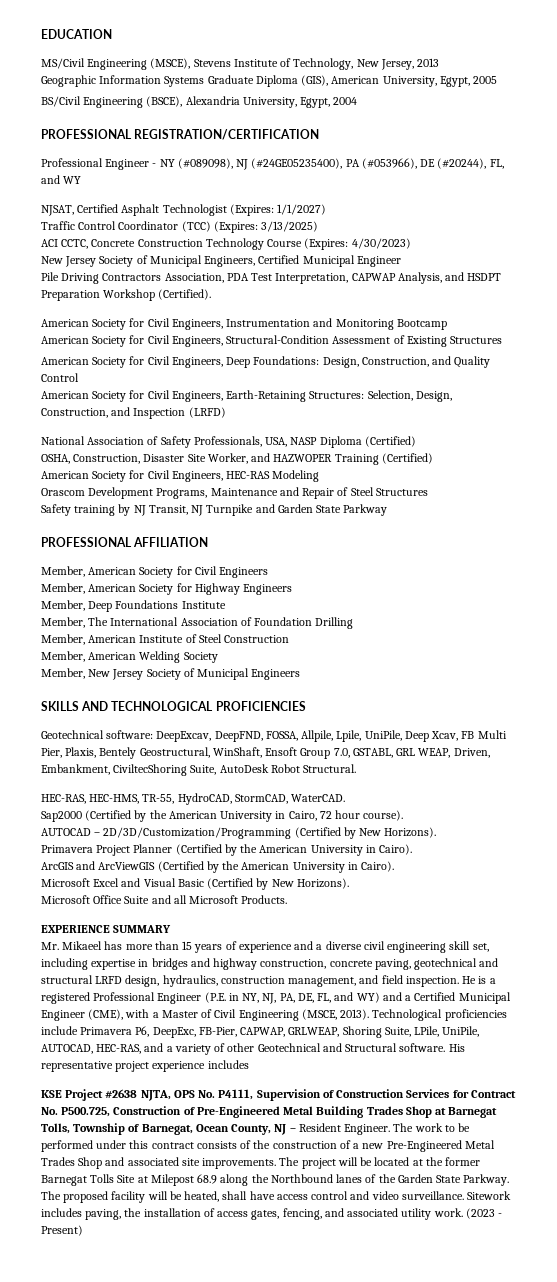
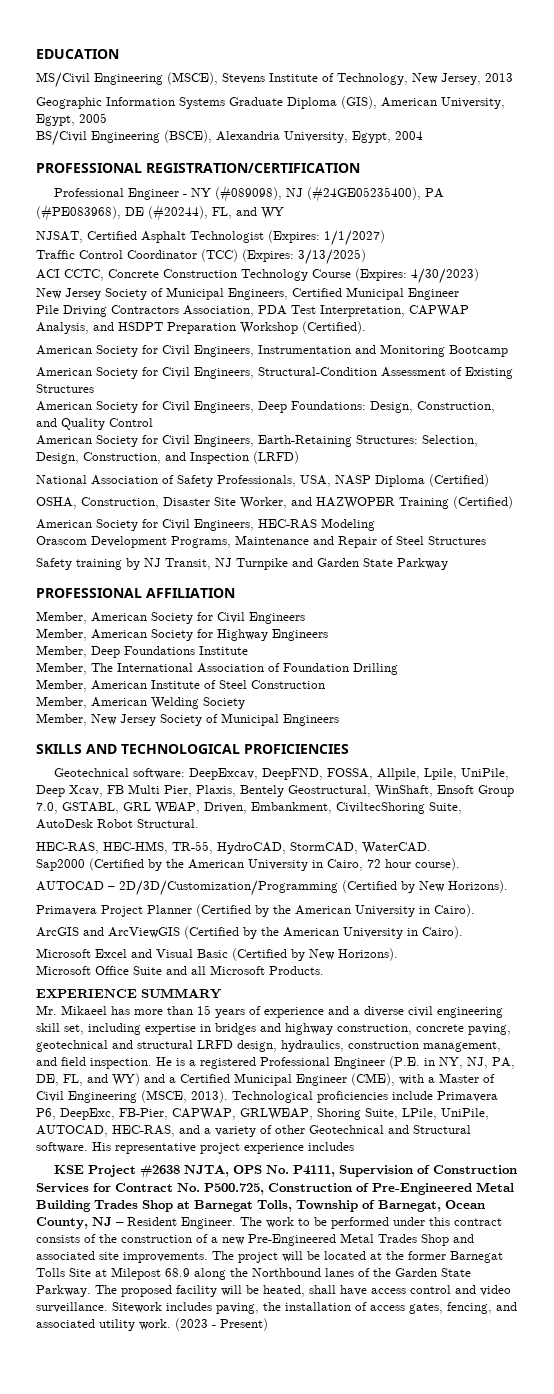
[361,158,417,169] (#053966), -> [36,204,121,221] (#PE083968),

